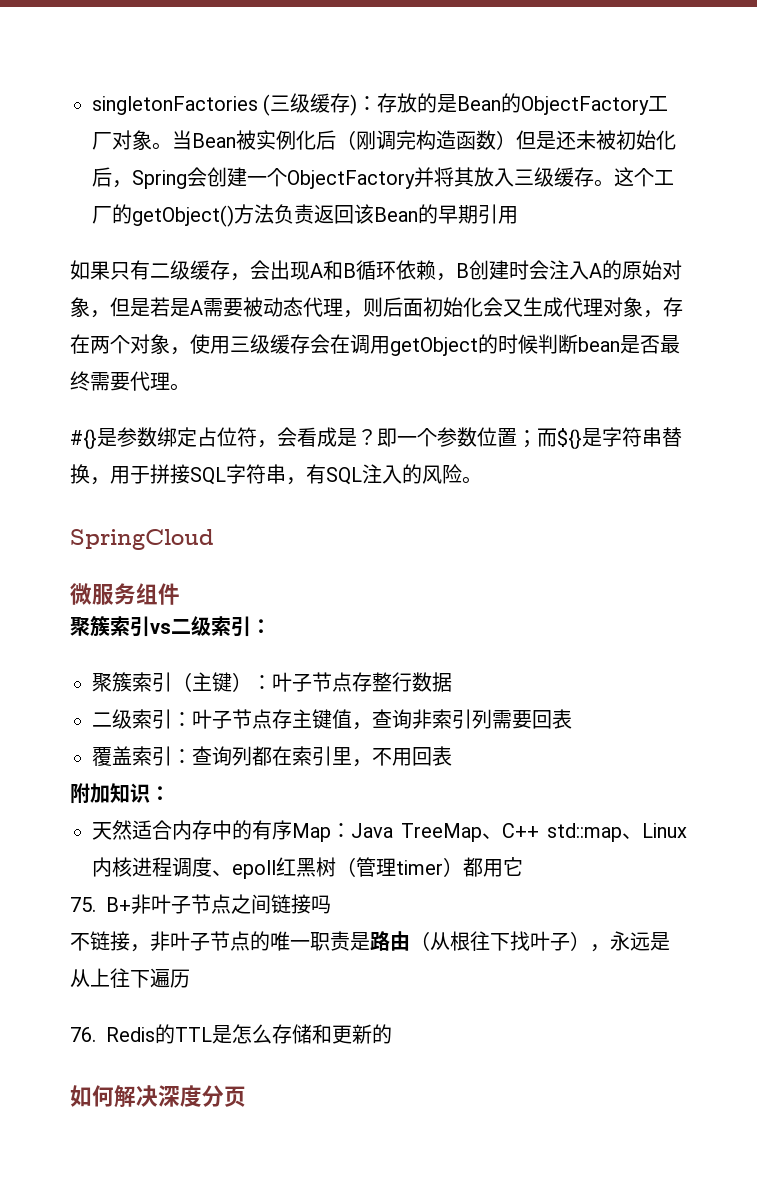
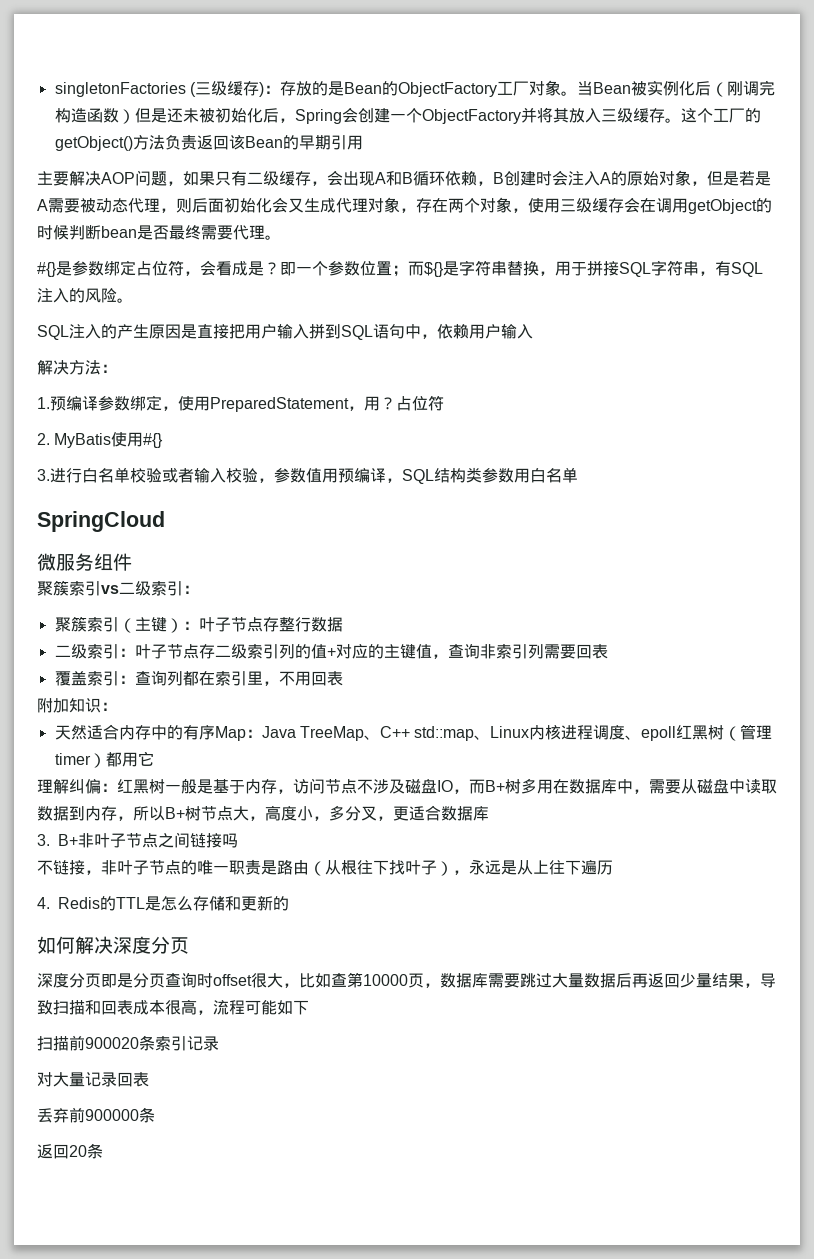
(518, 215) none -> [37,170,183,186] 主要解决AOP问题，
(482, 480) none -> [37,324,533,340] [37,360,117,375] [37,395,444,412] [37,432,164,448] [37,467,578,484] // SQL注入的产生原因是直接把用户输入拼到SQL语句中，依赖用户输入 // 解决方法： // 1.预编译参数绑定，使用PreparedStatement，用？占位符 // 2. MyBatis使用#{} // 3.进行白名单校验或者输入校验，参数值用预编译，SQL结构类参数用白名单
(292, 719) none -> [214,644,384,659] 二级索引列的值+对应的
[70,897,96,912] 75. -> [37,778,777,794] [37,805,489,821] [37,834,50,846] 理解纠偏：红黑树一般是基于内存，访问节点不涉及磁盘IO，而B+树多用在数据库中，需要从磁盘中读取数据到内存，所以B+树节点大，高度小，多分叉，更适合数据库 // 3.
[70,1027,96,1042] 76. -> [37,897,50,909] 4.
(246, 1096) none -> [37,972,776,988] [37,999,309,1015] [37,1035,219,1051] [37,1072,149,1087] [37,1107,155,1123] [37,1143,103,1159] // 深度分页即是分页查询时offset很大，比如查第10000页，数据库需要跳过大量数据后再返回少量结果，导致扫描和回表成本很高，流程可能如下 // 扫描前900020条索引记录 // 对大量记录回表 // 丢弃前900000条 // 返回20条

